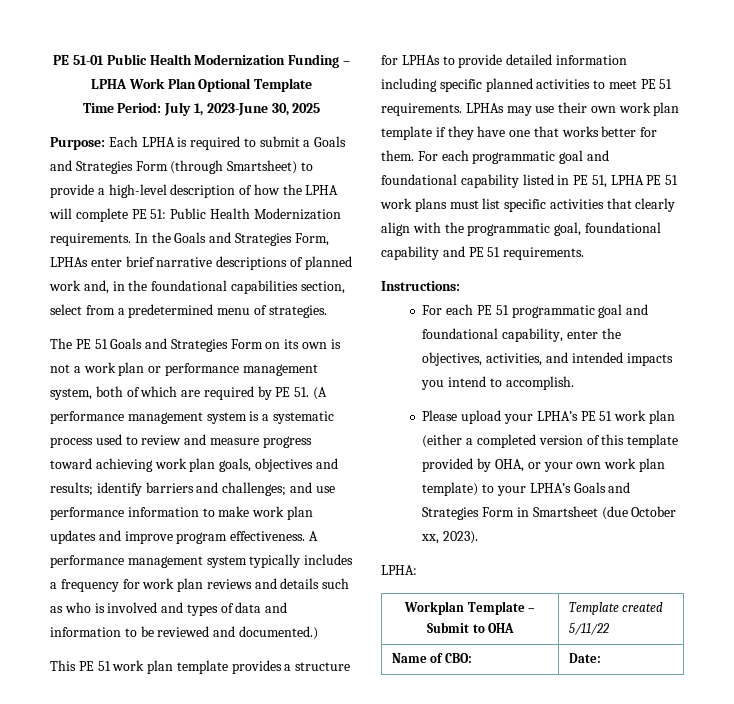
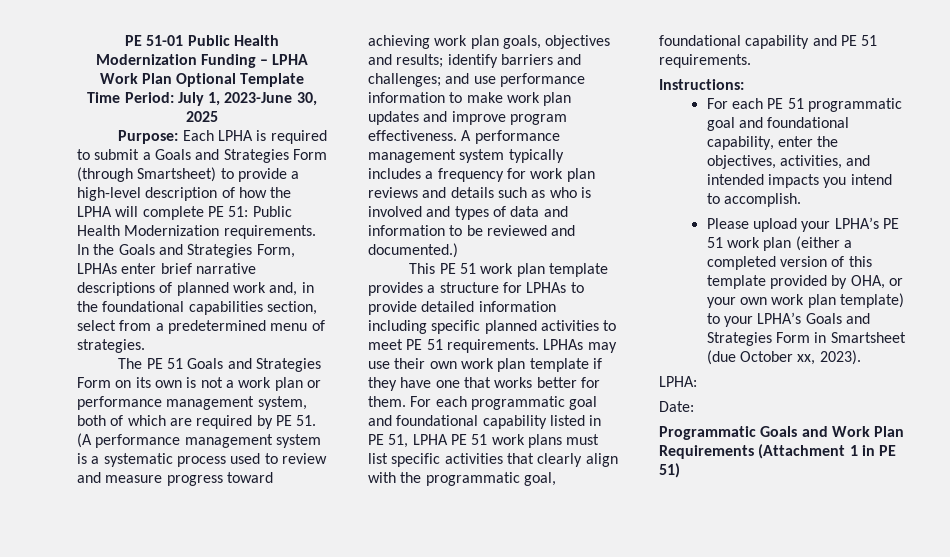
[404,601,535,615] [427,622,514,633] [568,602,664,615] [568,623,609,635] [391,653,472,663] [568,653,601,663] // Workplan Template – Submit to OHA | Template created 5/11/22 // Name of CBO: | Date: -> [659,401,694,412] [659,426,905,440] [659,444,897,459] [659,463,680,478] // Date: // Programmatic Goals and Work Plan Requirements (Attachment 1 in PE 51)

